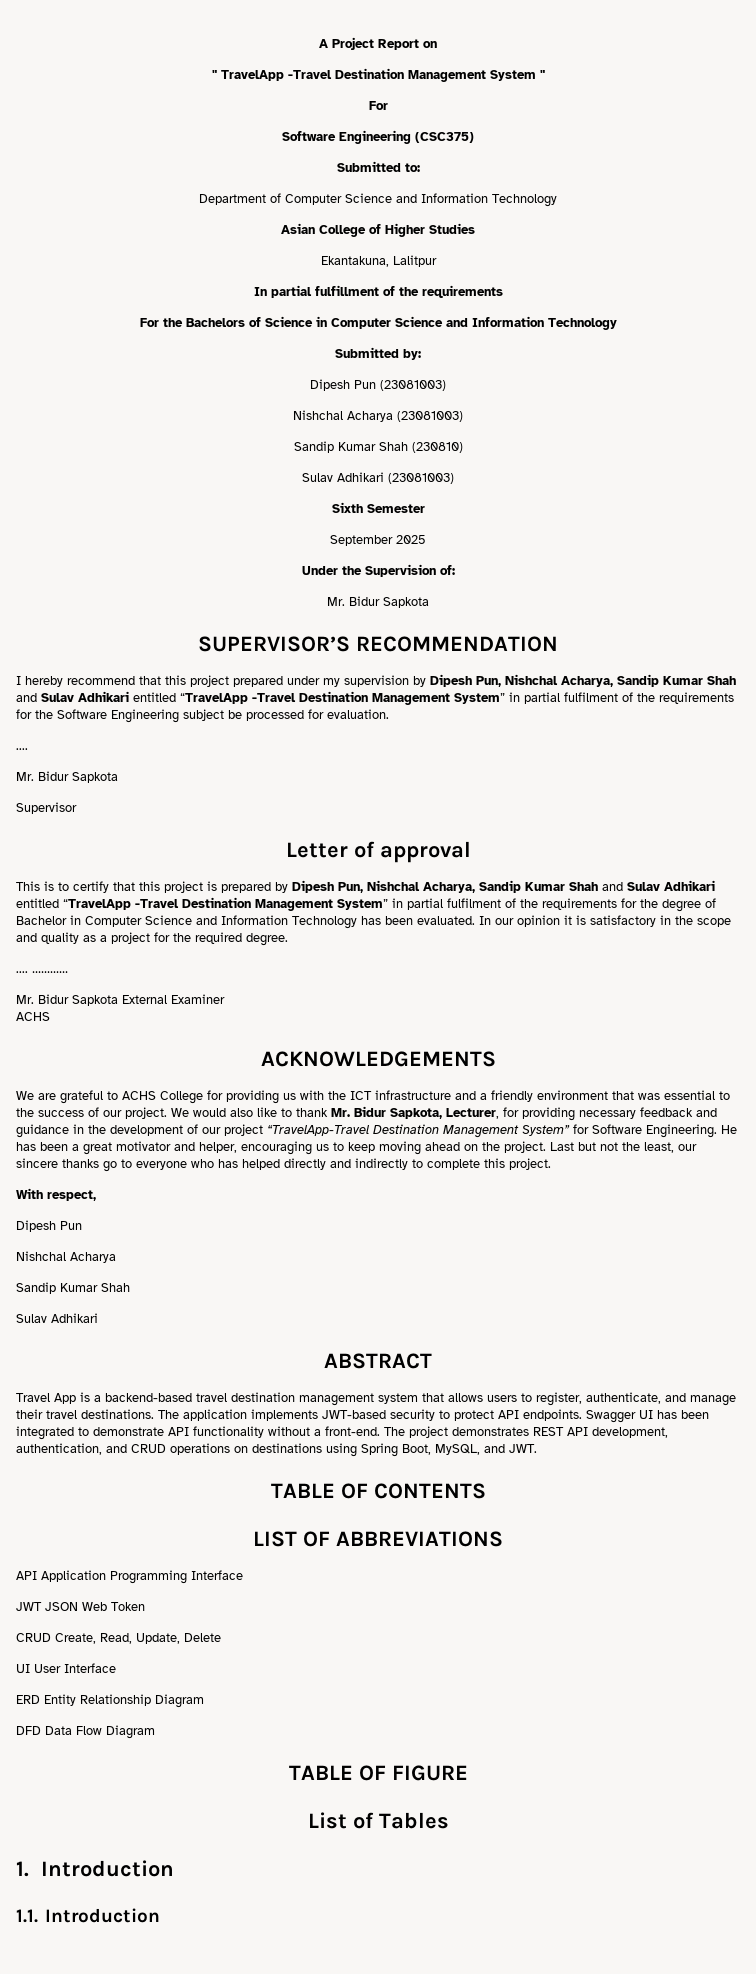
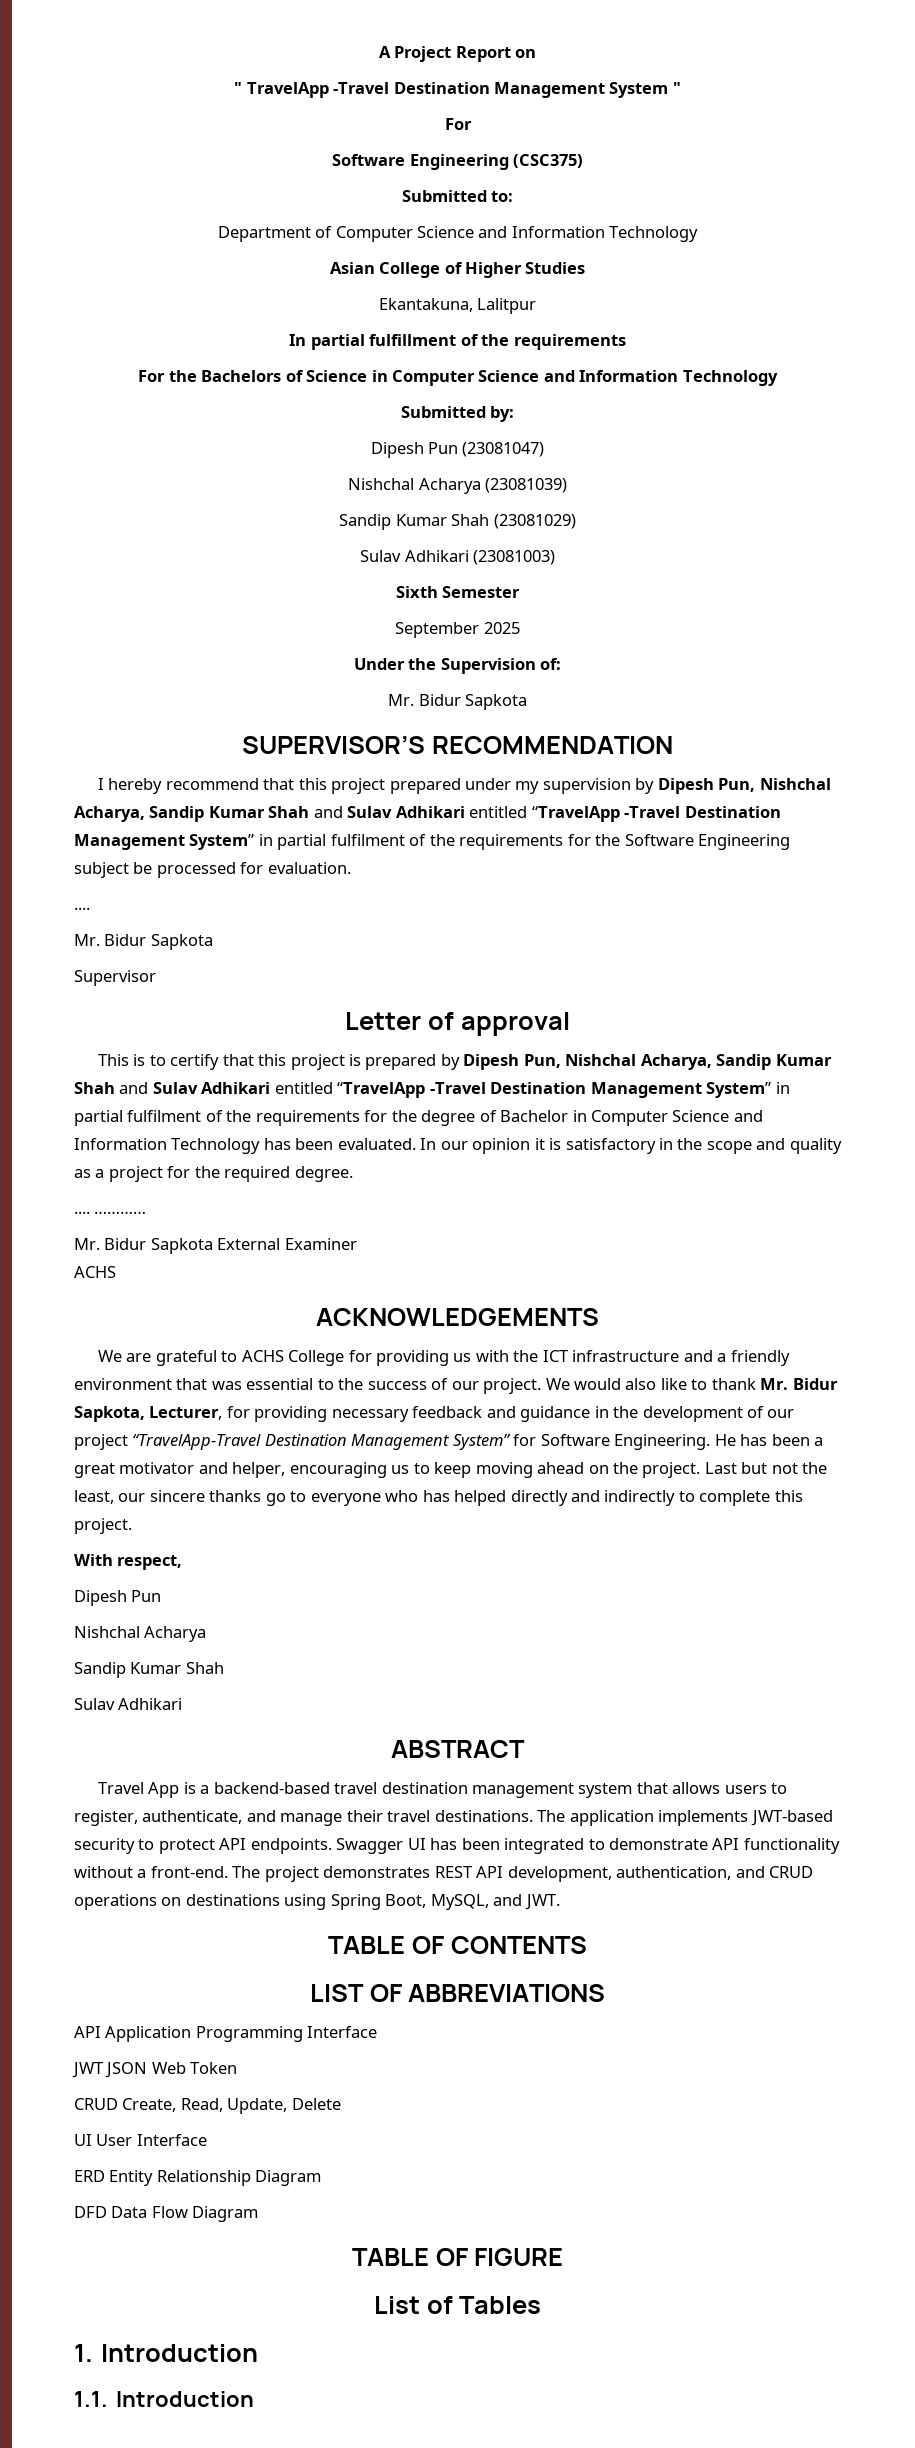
[380,380,446,391] [293,410,463,422] [293,441,463,453] (23081003) // Nishchal Acharya (23081003) // Sandip Kumar Shah (230810) -> [462,442,545,457] [348,478,567,494] [339,514,576,530] (23081047) // Nishchal Acharya (23081039) // Sandip Kumar Shah (23081029)

